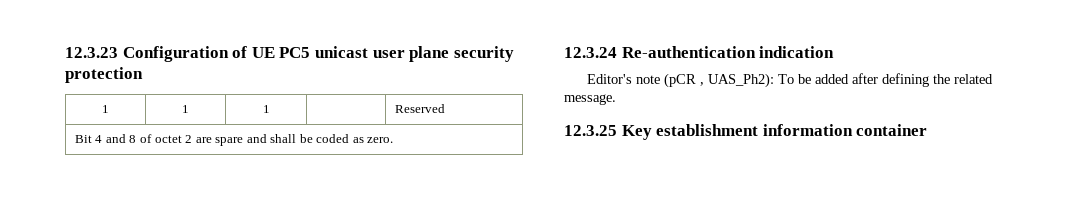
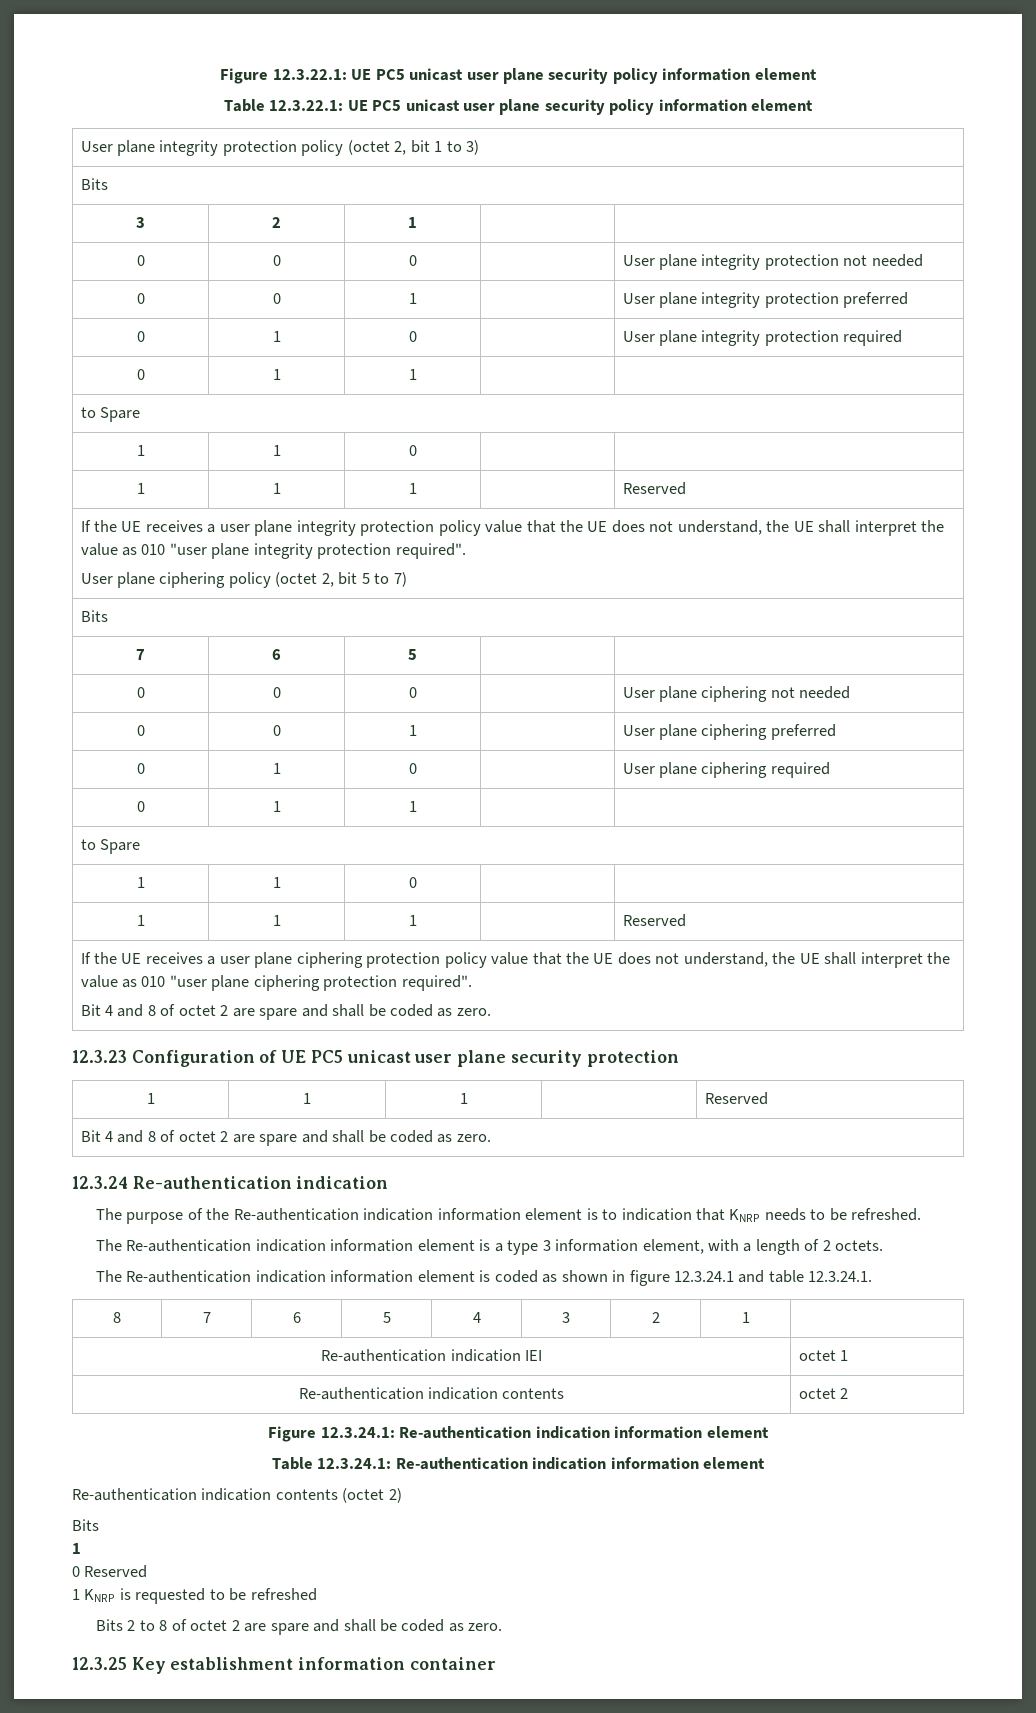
(65, 52) none -> [220,68,817,84] [223,99,814,115] [80,140,480,156] [80,178,108,190] [136,217,145,228] [272,217,281,228] [408,217,417,228] [136,255,145,266] [272,255,281,266] [408,255,417,266] [622,254,923,270] [136,293,145,304] [272,293,281,304] [408,293,417,304] [622,292,909,308] [136,331,145,342] [272,331,281,342] [408,331,417,342] [622,330,903,346] [136,369,145,380] [272,369,281,380] [408,369,417,380] [80,407,140,422] [136,445,145,456] [272,445,281,456] [408,445,417,456] [136,483,145,494] [272,483,281,494] [408,483,417,494] [622,482,686,495] [80,520,945,536] [80,543,466,559] [80,572,407,588] [80,610,108,622] [136,649,145,660] [272,649,281,660] [408,649,417,660] [136,687,145,698] [272,687,281,698] [408,687,417,698] [622,686,851,702] [136,725,145,736] [272,725,281,736] [408,725,417,736] [622,724,836,740] [136,763,145,774] [272,763,281,774] [408,763,417,774] [622,762,830,778] [136,801,145,812] [272,801,281,812] [408,801,417,812] [80,839,140,854] [136,877,145,888] [272,877,281,888] [408,877,417,888] [136,915,145,926] [272,915,281,926] [408,915,417,926] [622,914,686,927] [80,952,951,968] [80,975,472,991] [80,1004,491,1020] Figure 12.3.22.1: UE PC5 unicast user plane security policy information element // Table 12.3.22.1: UE PC5 unicast user plane security policy information element // User plane integrity protection policy (octet 2, bit 1 to 3) // Bits // 3 | 2 | 1 | | // 0 | 0 | 0 | | User plane integrity protection not needed // 0 | 0 | 1 | | User plane integrity protection preferred // 0 | 1 | 0 | | User plane integrity protection required // 0 | 1 | 1 | | // to Spare // 1 | 1 | 0 | | // 1 | 1 | 1 | | Reserved // If the UE receives a user plane integrity protection policy value that the UE does not understand, the UE shall interpret the value as 010 "user plane integrity protection required". // User plane ciphering policy (octet 2, bit 5 to 7) // Bits // 7 | 6 | 5 | | // 0 | 0 | 0 | | User plane ciphering not needed // 0 | 0 | 1 | | User plane ciphering preferred // 0 | 1 | 0 | | User plane ciphering required // 0 | 1 | 1 | | // to Spare // 1 | 1 | 0 | | // 1 | 1 | 1 | | Reserved // If the UE receives a user plane ciphering protection policy value that the UE does not understand, the UE shall interpret the value as 010 "user plane ciphering protection required". // Bit 4 and 8 of octet 2 are spare and shall be coded as zero. //
[587,73,994,88] [564,94,616,105] Editor's note (pCR , UAS_Ph2): To be added after defining the related message. -> [95,1208,922,1224] [95,1239,884,1255] [95,1270,873,1286] [113,1312,121,1323] [202,1312,211,1323] [292,1312,301,1323] [382,1312,391,1323] [472,1312,481,1323] [562,1312,570,1323] [651,1312,660,1323] [741,1312,750,1323] [321,1349,542,1362] [798,1350,848,1361] [298,1387,565,1400] [798,1388,848,1399] [268,1426,769,1442] [271,1457,766,1470] [72,1488,402,1503] [72,1519,99,1531] [72,1543,81,1554] [72,1565,148,1578] [72,1588,317,1604] [95,1619,503,1635] The purpose of the Re-authentication indication information element is to indication that KNRP needs to be refreshed. // The Re-authentication indication information element is a type 3 information element, with a length of 2 octets. // The Re-authentication indication information element is coded as shown in figure 12.3.24.1 and table 12.3.24.1. // 8 | 7 | 6 | 5 | 4 | 3 | 2 | 1 | // Re-authentication indication IEI | octet 1 // Re-authentication indication contents | octet 2 // Figure 12.3.24.1: Re-authentication indication information element // Table 12.3.24.1: Re-authentication indication information element // Re-authentication indication contents (octet 2) // Bits // 1 // 0 Reserved // 1 KNRP is requested to be refreshed // Bits 2 to 8 of octet 2 are spare and shall be coded as zero.

